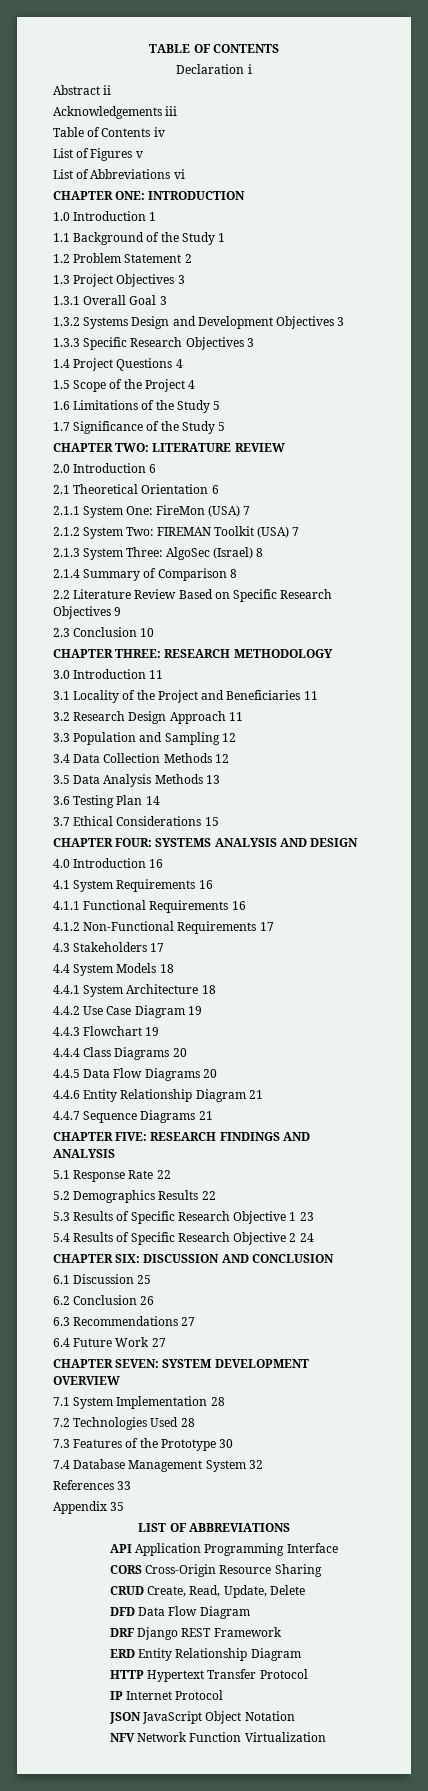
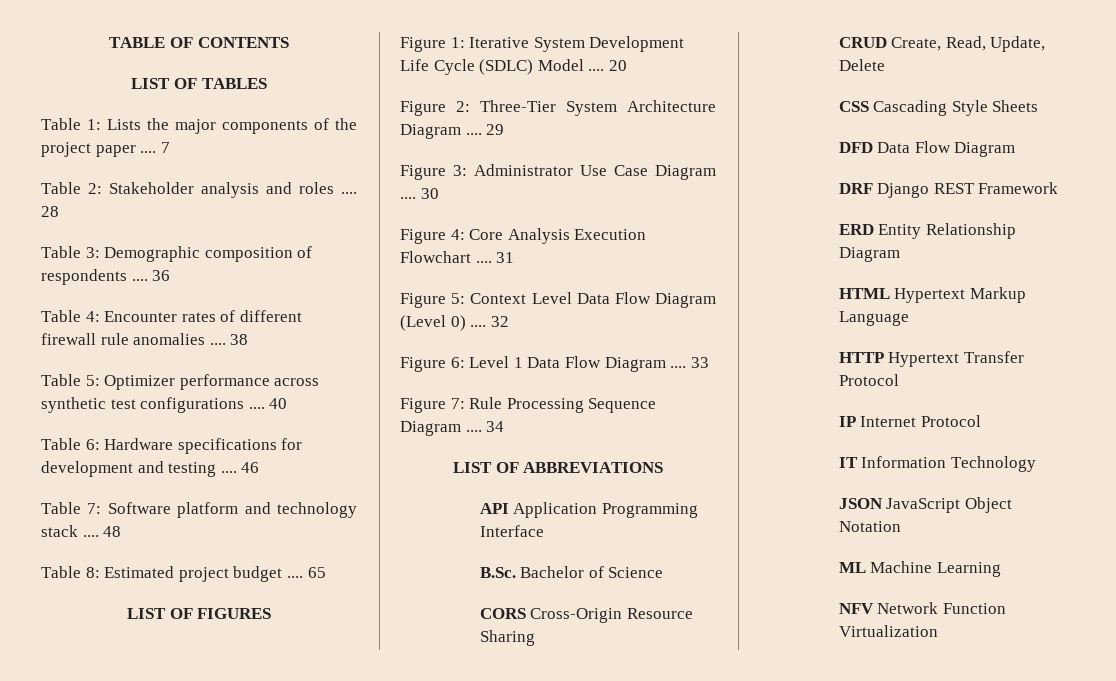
[176,64,252,74] [53,85,112,95] [53,106,178,119] [53,127,165,137] [53,148,143,161] [53,169,185,179] [53,191,246,200] [53,211,157,221] [53,232,226,245] [53,253,192,263] [53,274,185,287] [53,295,167,305] [53,316,345,329] [53,337,254,350] [53,358,183,371] [53,379,196,392] [53,400,221,413] [53,421,226,434] [53,443,285,452] [53,463,157,473] [53,484,219,494] [53,505,251,518] [53,526,300,539] [53,547,264,560] [53,568,237,581] [53,589,333,602] [53,606,122,619] [53,627,155,637] [53,649,333,658] [53,669,164,679] [53,690,318,703] [53,711,243,724] [53,732,236,745] [53,753,229,763] [53,774,220,787] [53,795,160,808] [53,816,219,826] [53,838,359,847] [53,858,164,868] [53,879,213,892] [53,900,246,913] [53,921,274,934] [53,942,165,952] [53,963,174,976] [53,984,216,997] [53,1005,202,1018] [53,1026,160,1036] [53,1047,187,1060] [53,1068,217,1081] [53,1089,263,1102] [53,1110,213,1123] [53,1132,310,1141] [53,1149,115,1158] [53,1170,171,1182] [53,1190,216,1203] [53,1211,314,1224] [53,1232,314,1245] [53,1254,334,1263] [53,1274,152,1284] [53,1295,155,1305] [53,1316,196,1326] [53,1337,166,1347] [53,1359,309,1368] [53,1376,120,1385] [53,1396,225,1409] [53,1417,195,1430] [53,1438,234,1451] [53,1459,263,1472] [53,1480,132,1490] [53,1501,125,1514] Declaration i // Abstract ii // Acknowledgements iii // Table of Contents iv // List of Figures v // List of Abbreviations vi // CHAPTER ONE: INTRODUCTION // 1.0 Introduction 1 // 1.1 Background of the Study 1 // 1.2 Problem Statement 2 // 1.3 Project Objectives 3 // 1.3.1 Overall Goal 3 // 1.3.2 Systems Design and Development Objectives 3 // 1.3.3 Specific Research Objectives 3 // 1.4 Project Questions 4 // 1.5 Scope of the Project 4 // 1.6 Limitations of the Study 5 // 1.7 Significance of the Study 5 // CHAPTER TWO: LITERATURE REVIEW // 2.0 Introduction 6 // 2.1 Theoretical Orientation 6 // 2.1.1 System One: FireMon (USA) 7 // 2.1.2 System Two: FIREMAN Toolkit (USA) 7 // 2.1.3 System Three: AlgoSec (Israel) 8 // 2.1.4 Summary of Comparison 8 // 2.2 Literature Review Based on Specific Research Objectives 9 // 2.3 Conclusion 10 // CHAPTER THREE: RESEARCH METHODOLOGY // 3.0 Introduction 11 // 3.1 Locality of the Project and Beneficiaries 11 // 3.2 Research Design Approach 11 // 3.3 Population and Sampling 12 // 3.4 Data Collection Methods 12 // 3.5 Data Analysis Methods 13 // 3.6 Testing Plan 14 // 3.7 Ethical Considerations 15 // CHAPTER FOUR: SYSTEMS ANALYSIS AND DESIGN // 4.0 Introduction 16 // 4.1 System Requirements 16 // 4.1.1 Functional Requirements 16 // 4.1.2 Non-Functional Requirements 17 // 4.3 Stakeholders 17 // 4.4 System Models 18 // 4.4.1 System Architecture 18 // 4.4.2 Use Case Diagram 19 // 4.4.3 Flowchart 19 // 4.4.4 Class Diagrams 20 // 4.4.5 Data Flow Diagrams 20 // 4.4.6 Entity Relationship Diagram 21 // 4.4.7 Sequence Diagrams 21 // CHAPTER FIVE: RESEARCH FINDINGS AND ANALYSIS // 5.1 Response Rate 22 // 5.2 Demographics Results 22 // 5.3 Results of Specific Research Objective 1 23 // 5.4 Results of Specific Research Objective 2 24 // CHAPTER SIX: DISCUSSION AND CONCLUSION // 6.1 Discussion 25 // 6.2 Conclusion 26 // 6.3 Recommendations 27 // 6.4 Future Work 27 // CHAPTER SEVEN: SYSTEM DEVELOPMENT OVERVIEW // 7.1 System Implementation 28 // 7.2 Technologies Used 28 // 7.3 Features of the Prototype 30 // 7.4 Database Management System 32 // References 33 // Appendix 35 -> [131,78,267,89] [41,118,357,134] [41,142,170,157] [41,182,357,198] [41,206,59,217] [41,246,313,262] [41,269,171,285] [41,310,302,322] [41,333,249,345] [41,374,320,390] [41,397,288,413] [41,438,303,454] [41,461,260,477] [41,502,357,518] [41,525,122,537] [41,566,326,582] [126,608,272,619] [400,36,685,52] [400,59,627,75] [400,100,716,116] [400,124,505,139] [400,164,716,180] [400,188,439,199] [400,228,647,244] [400,251,515,263] [400,292,716,308] [400,315,509,331] [400,356,709,372] [400,397,657,413] [400,421,505,436] LIST OF TABLES // Table 1: Lists the major components of the project paper .... 7 // Table 2: Stakeholder analysis and roles .... 28 // Table 3: Demographic composition of respondents .... 36 // Table 4: Encounter rates of different firewall rule anomalies .... 38 // Table 5: Optimizer performance across synthetic test configurations .... 40 // Table 6: Hardware specifications for development and testing .... 46 // Table 7: Software platform and technology stack .... 48 // Table 8: Estimated project budget .... 65 // LIST OF FIGURES // Figure 1: Iterative System Development Life Cycle (SDLC) Model .... 20 // Figure 2: Three-Tier System Architecture Diagram .... 29 // Figure 3: Administrator Use Case Diagram .... 30 // Figure 4: Core Analysis Execution Flowchart .... 31 // Figure 5: Context Level Data Flow Diagram (Level 0) .... 32 // Figure 6: Level 1 Data Flow Diagram .... 33 // Figure 7: Rule Processing Sequence Diagram .... 34
(338, 1548) none -> [479,566,664,578] // B.Sc. Bachelor of Science
(305, 1590) none -> [838,100,1039,116] // CSS Cascading Style Sheets
(301, 1654) none -> [838,287,1026,303] [838,311,909,326] // HTML Hypertext Markup Language
(224, 1695) none -> [838,456,1036,472] // IT Information Technology
(295, 1716) none -> [838,561,1001,577] // ML Machine Learning

